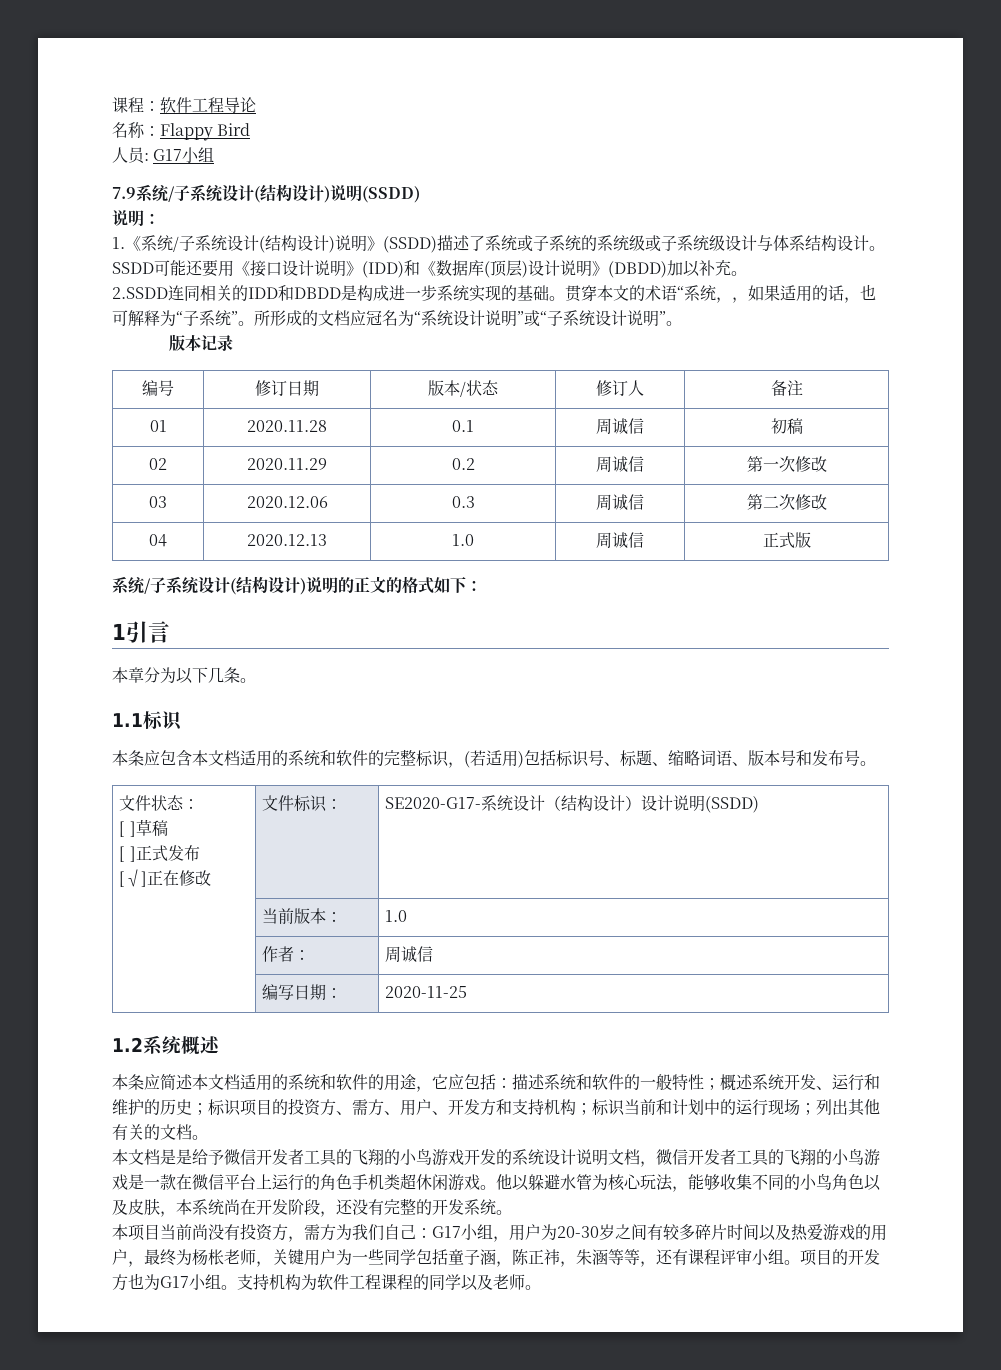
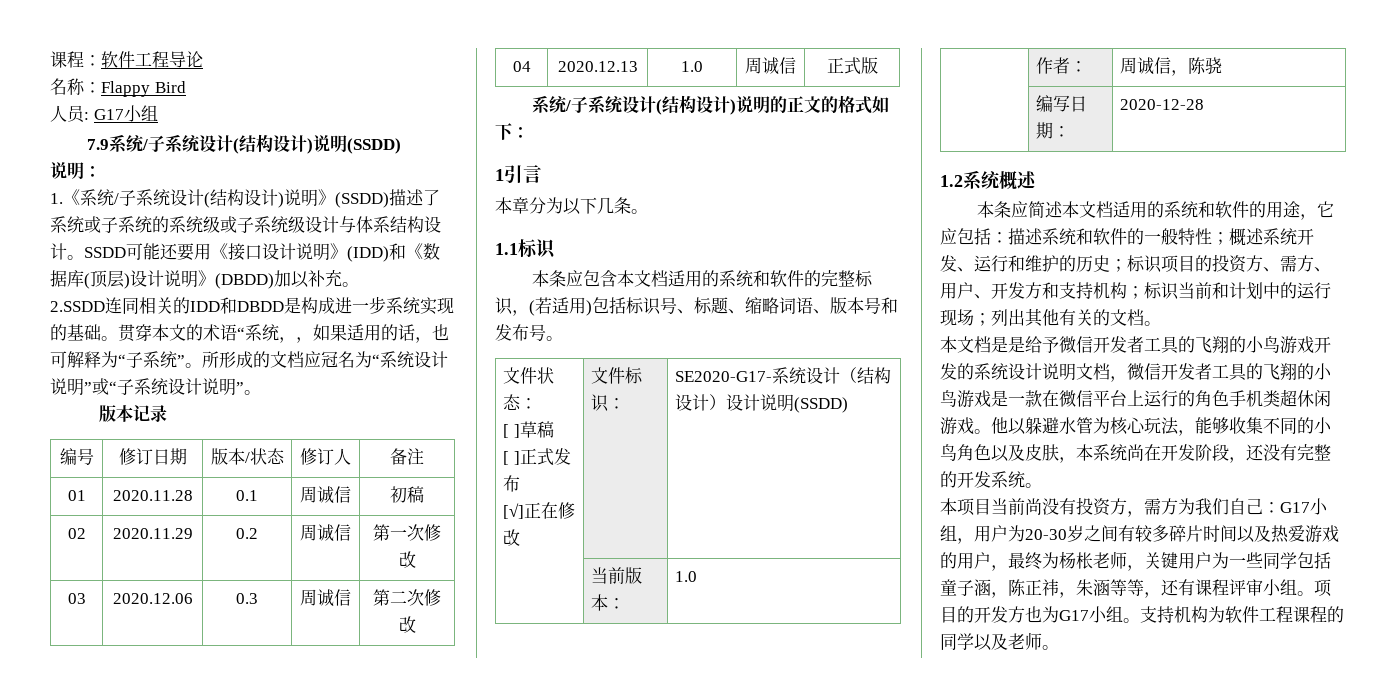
(434, 954) none -> [1171,57,1223,76] ，陈骁
[385,986,468,998] 2020-11-25 -> [1120,99,1205,110] 2020-12-28

